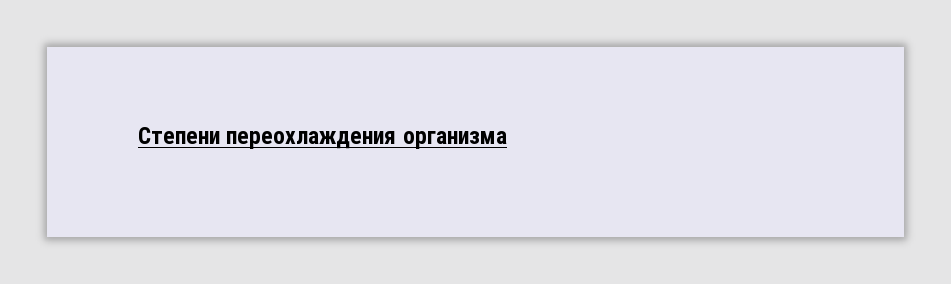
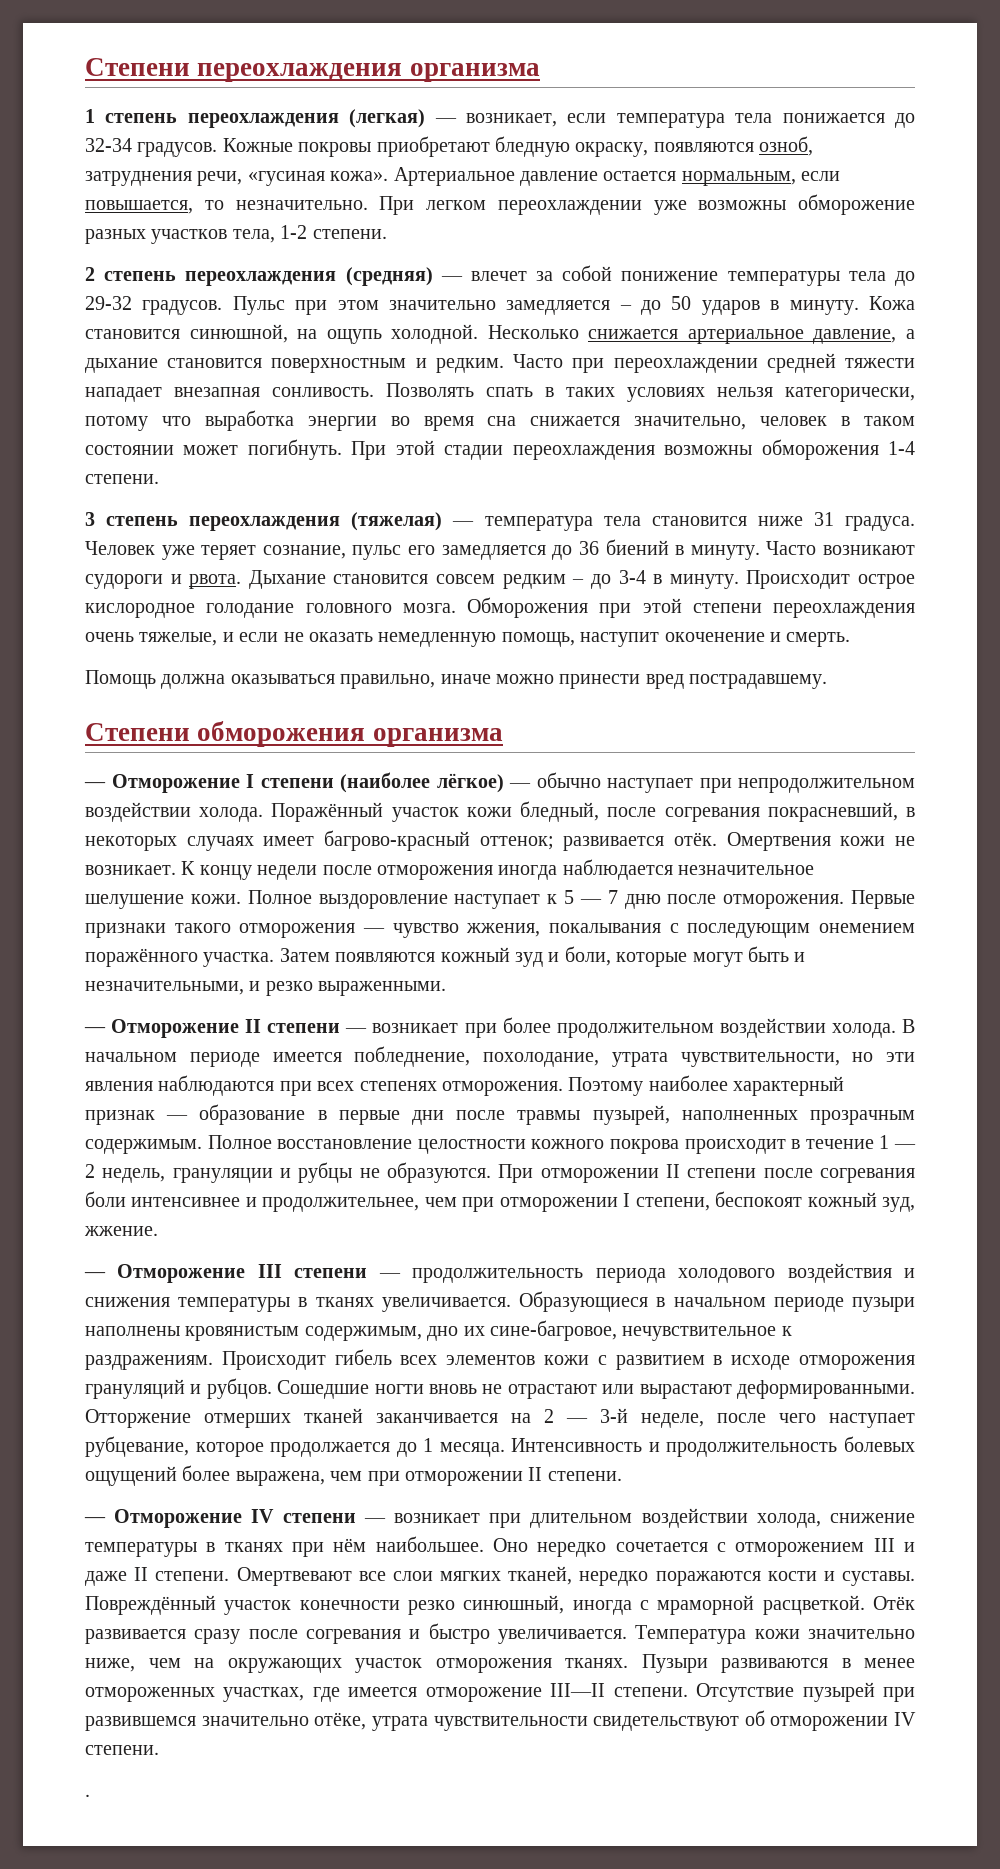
(507, 140) none -> [85,109,915,128] [85,136,814,157] [85,167,841,186] [85,194,915,215] [85,225,387,244] [85,265,915,286] [85,296,915,315] [85,324,915,344] [85,353,915,373] [85,383,915,402] [85,410,915,431] [85,439,916,460] [85,474,159,484] [85,512,916,531] [85,539,915,560] [85,570,915,589] [85,597,915,618] [85,632,851,647] [85,670,828,689] [85,721,503,747] [84,772,915,793] [85,801,915,822] [85,830,915,851] [85,859,815,880] [85,890,916,909] [85,923,915,938] [85,946,806,967] [85,981,447,996] [84,1017,916,1038] [85,1046,915,1067] [85,1075,845,1096] [85,1104,915,1125] [85,1135,917,1154] [85,1162,915,1183] [85,1191,916,1212] [84,1226,158,1236] [84,1263,916,1283] [85,1291,915,1312] [85,1320,792,1341] [85,1349,915,1370] [85,1378,915,1399] [85,1408,915,1428] [85,1436,915,1457] [85,1465,622,1486] [84,1508,915,1528] [85,1536,916,1557] [85,1566,915,1586] [85,1595,916,1615] [85,1623,916,1644] [85,1654,915,1673] [85,1682,916,1702] [85,1710,916,1731] [85,1745,159,1755] [85,1794,90,1797] // 1 степень переохлаждения (легкая) — возникает, если температура тела понижается до 32-34 градусов. Кожные покровы приобретают бледную окраску, появляются озноб, затруднения речи, «гусиная кожа». Артериальное давление остается нормальным, если повышается, то незначительно. При легком переохлаждении уже возможны обморожение разных участков тела, 1-2 степени. // 2 степень переохлаждения (средняя) — влечет за собой понижение температуры тела до 29-32 градусов. Пульс при этом значительно замедляется – до 50 ударов в минуту. Кожа становится синюшной, на ощупь холодной. Несколько снижается артериальное давление, а дыхание становится поверхностным и редким. Часто при переохлаждении средней тяжести нападает внезапная сонливость. Позволять спать в таких условиях нельзя категорически, потому что выработка энергии во время сна снижается значительно, человек в таком состоянии может погибнуть. При этой стадии переохлаждения возможны обморожения 1-4 степени. // 3 степень переохлаждения (тяжелая) — температура тела становится ниже 31 градуса. Человек уже теряет сознание, пульс его замедляется до 36 биений в минуту. Часто возникают судороги и рвота. Дыхание становится совсем редким – до 3-4 в минуту. Происходит острое кислородное голодание головного мозга. Обморожения при этой степени переохлаждения очень тяжелые, и если не оказать немедленную помощь, наступит окоченение и смерть. // Помощь должна оказываться правильно, иначе можно принести вред пострадавшему. // Степени обморожения организма // — Отморожение I степени (наиболее лёгкое) — обычно наступает при непродолжительном воздействии холода. Поражённый участок кожи бледный, после согревания покрасневший, в некоторых случаях имеет багрово-красный оттенок; развивается отёк. Омертвения кожи не возникает. К концу недели после отморожения иногда наблюдается незначительное шелушение кожи. Полное выздоровление наступает к 5 — 7 дню после отморожения. Первые признаки такого отморожения — чувство жжения, покалывания с последующим онемением поражённого участка. Затем появляются кожный зуд и боли, которые могут быть и незначительными, и резко выраженными. // — Отморожение II степени — возникает при более продолжительном воздействии холода. В начальном периоде имеется побледнение, похолодание, утрата чувствительности, но эти явления наблюдаются при всех степенях отморожения. Поэтому наиболее характерный признак — образование в первые дни после травмы пузырей, наполненных прозрачным содержимым. Полное восстановление целостности кожного покрова происходит в течение 1 — 2 недель, грануляции и рубцы не образуются. При отморожении II степени после согревания боли интенсивнее и продолжительнее, чем при отморожении I степени, беспокоят кожный зуд, жжение. // — Отморожение III степени — продолжительность периода холодового воздействия и снижения температуры в тканях увеличивается. Образующиеся в начальном периоде пузыри наполнены кровянистым содержимым, дно их сине-багровое, нечувствительное к раздражениям. Происходит гибель всех элементов кожи с развитием в исходе отморожения грануляций и рубцов. Сошедшие ногти вновь не отрастают или вырастают деформированными. Отторжение отмерших тканей заканчивается на 2 — 3-й неделе, после чего наступает рубцевание, которое продолжается до 1 месяца. Интенсивность и продолжительность болевых ощущений более выражена, чем при отморожении II степени. // — Отморожение IV степени — возникает при длительном воздействии холода, снижение температуры в тканях при нём наибольшее. Оно нередко сочетается с отморожением III и даже II степени. Омертвевают все слои мягких тканей, нередко поражаются кости и суставы. Повреждённый участок конечности резко синюшный, иногда с мраморной расцветкой. Отёк развивается сразу после согревания и быстро увеличивается. Температура кожи значительно ниже, чем на окружающих участок отморожения тканях. Пузыри развиваются в менее отмороженных участках, где имеется отморожение III—II степени. Отсутствие пузырей при развившемся значительно отёке, утрата чувствительности свидетельствуют об отморожении IV степени. // .

